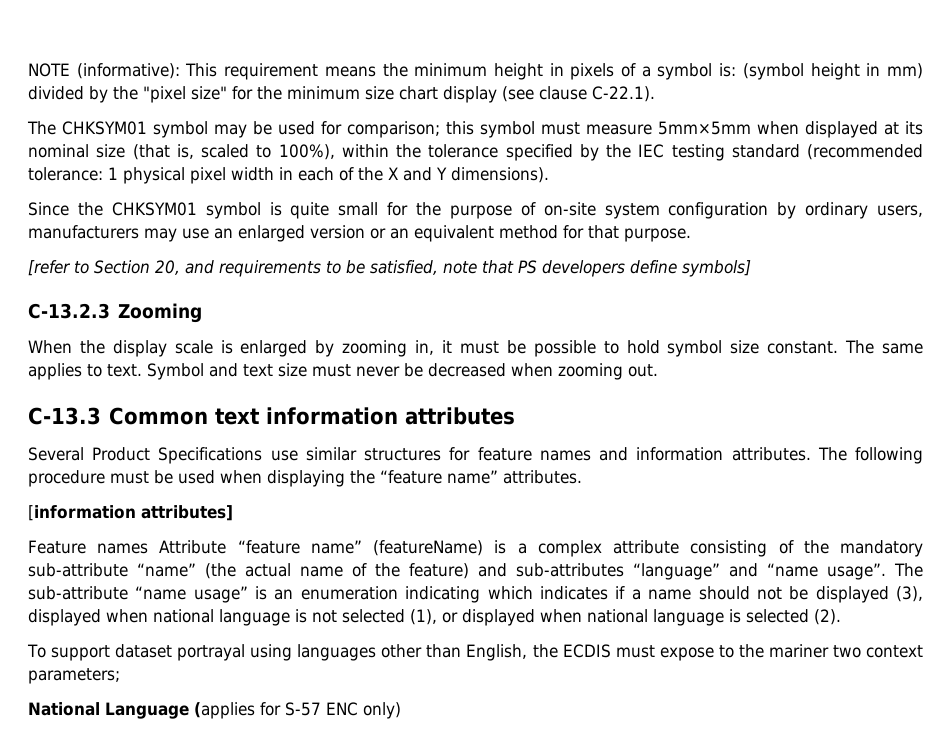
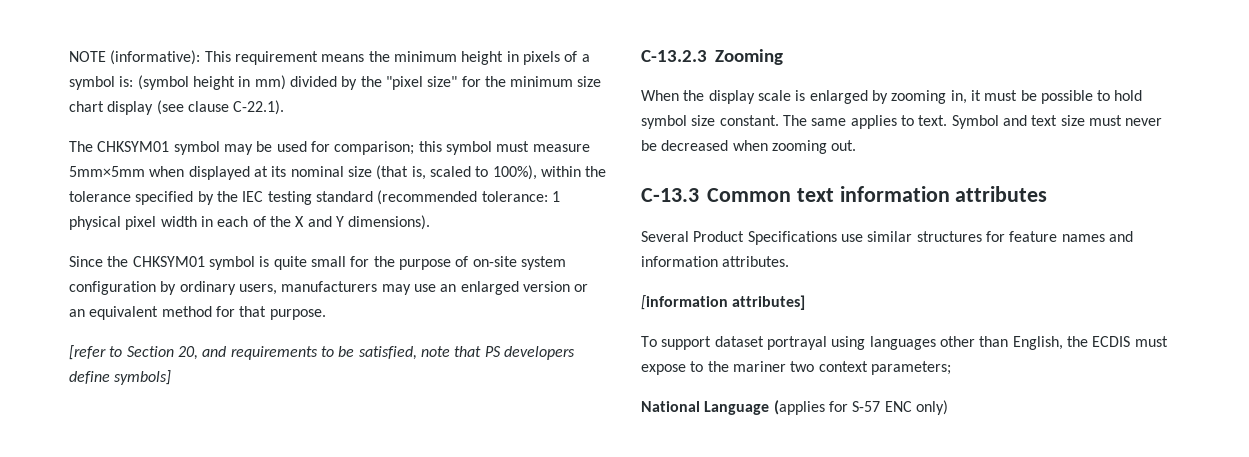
[817,447,924,464] [28,470,582,487] [28,505,233,521] [28,540,923,557] [28,563,923,580] [28,586,923,603] [28,609,841,626] The following procedure must be used when displaying the “feature name” attributes. // [information attributes] // Feature names Attribute “feature name” (featureName) is a complex attribute consisting of the mandatory sub-attribute “name” (the actual name of the feature) and sub-attributes “language” and “name usage”. The sub-attribute “name usage” is an enumeration indicating which indicates if a name should not be displayed (3), displayed when national language is not selected (1), or displayed when national language is selected (2). -> [641,295,806,310] // [information attributes]

